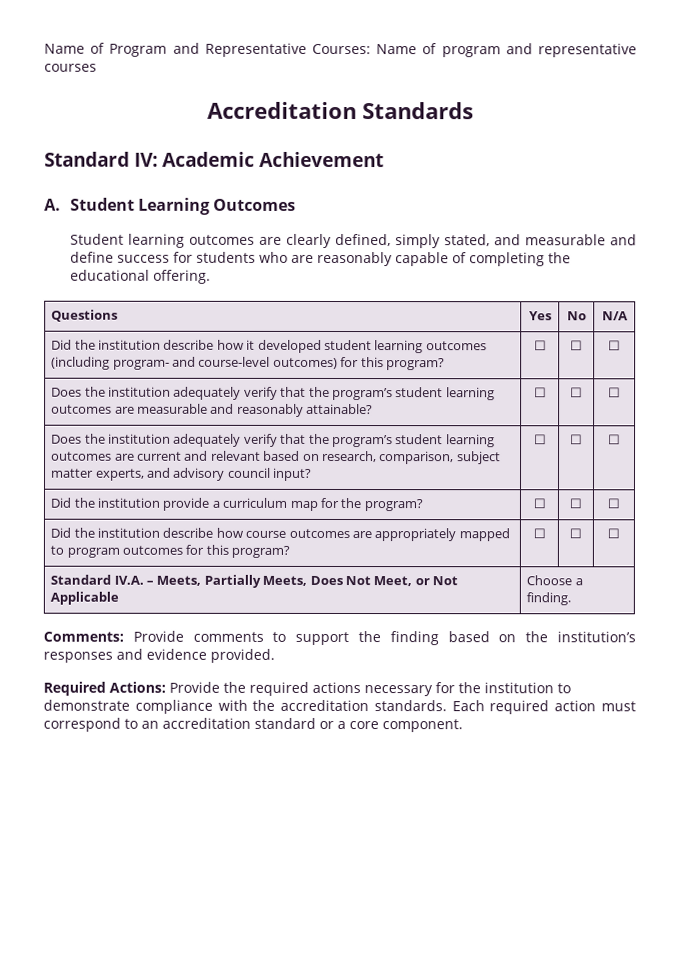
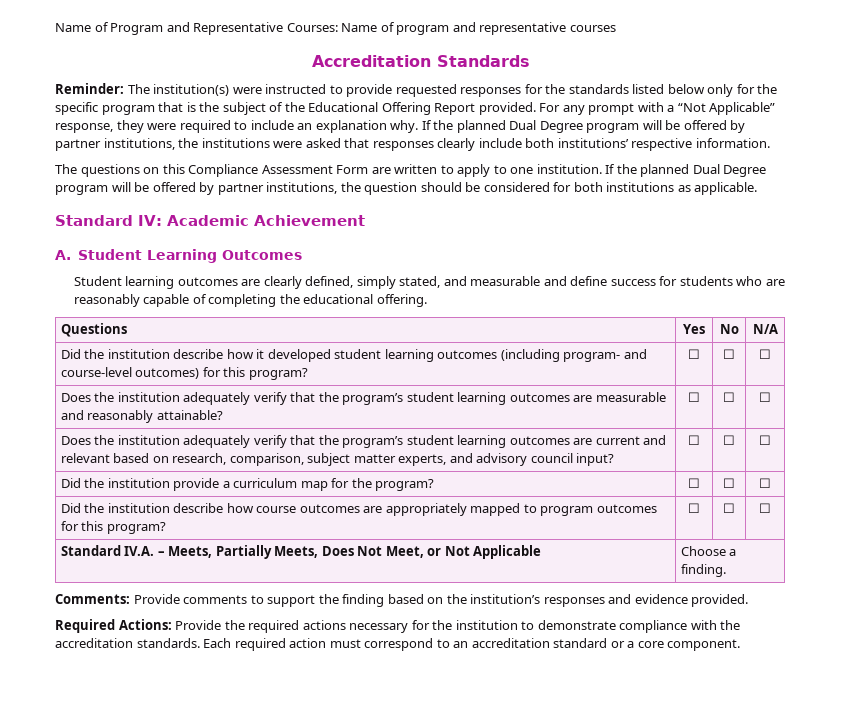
(474, 111) none -> [55,83,778,97] [55,102,776,115] [55,120,746,133] [55,138,770,151] [55,164,767,177] [55,182,758,195] // Reminder: The institution(s) were instructed to provide requested responses for the standards listed below only for the specific program that is the subject of the Educational Offering Report provided. For any prompt with a “Not Applicable” response, they were required to include an explanation why. If the planned Dual Degree program will be offered by partner institutions, the institutions were asked that responses clearly include both institutions’ respective information. // The questions on this Compliance Assessment Form are written to apply to one institution. If the planned Dual Degree program will be offered by partner institutions, the question should be considered for both institutions as applicable.

